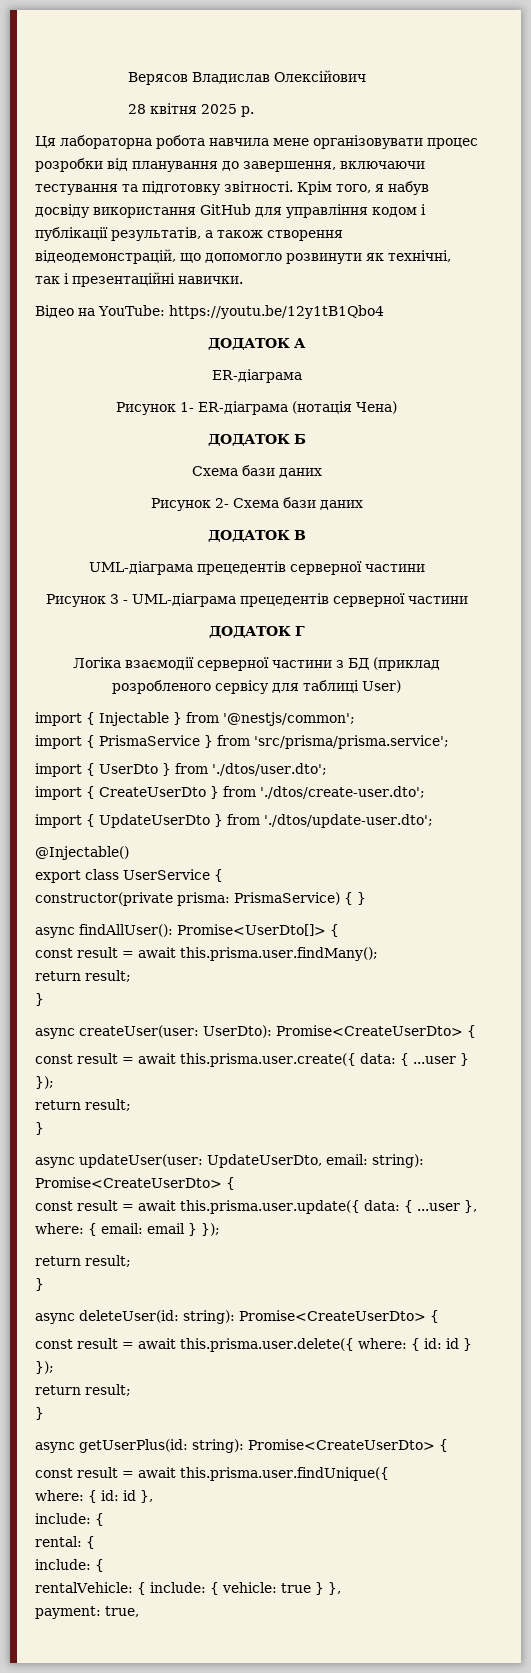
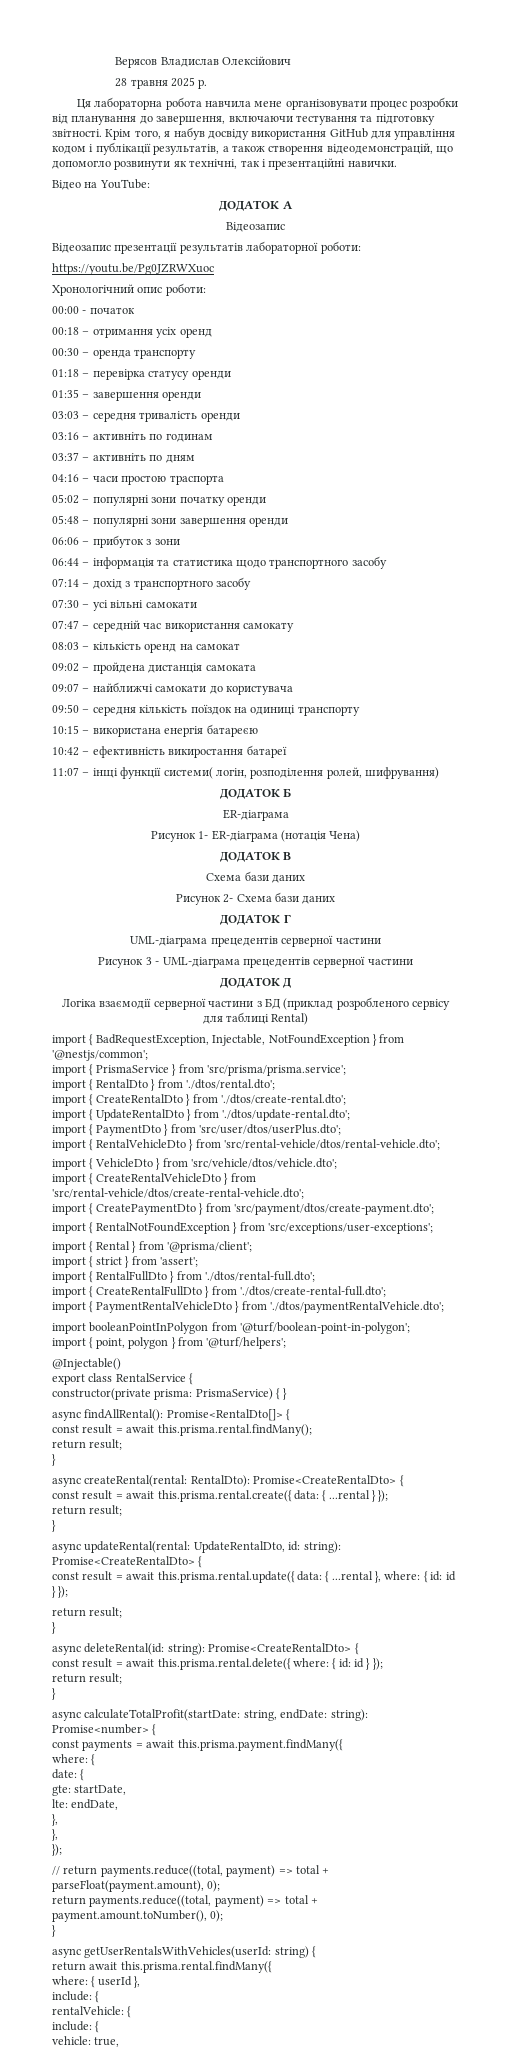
[149,103,197,114] квітня -> [130,79,168,89] травня
[168,305,384,319] https://youtu.be/12y1tB1Qbo4 -> (150, 184) none
(306, 343) none -> [226,222,285,232] [52,241,361,254] [52,263,214,275] [52,283,206,296] [52,306,135,314] [52,327,212,338] [52,348,197,359] [52,369,231,380] [52,389,202,401] [52,411,240,422] [52,432,213,442] [52,452,195,463] [52,474,224,485] [52,494,266,506] [52,515,288,527] [52,535,180,548] [52,556,387,569] [52,577,251,590] [52,599,197,611] [52,620,294,632] [52,642,240,653] [52,662,256,674] [52,682,293,695] [52,704,360,716] [52,724,258,737] [52,745,287,758] [52,767,439,779] [219,788,292,799] // Відеозапис // Відеозапис презентації результатів лабораторної роботи: // https://youtu.be/Pg0JZRWXuoc // Хронологічний опис роботи: // 00:00 - початок // 00:18 – отримання усіх оренд // 00:30 – оренда транспорту // 01:18 – перевірка статусу оренди // 01:35 – завершення оренди // 03:03 – середня тривалість оренди // 03:16 – активніть по годинам // 03:37 – активніть по дням // 04:16 – часи простою траспорта // 05:02 – популярні зони початку оренди // 05:48 – популярні зони завершення оренди // 06:06 – прибуток з зони // 06:44 – інформація та статистика щодо транспортного засобу // 07:14 – дохід з транспортного засобу // 07:30 – усі вільні самокати // 07:47 – середній час використання самокату // 08:03 – кількість оренд на самокат // 09:02 – пройдена дистанція самоката // 09:07 – найближчі самокати до користувача // 09:50 – середня кількість поїздок на одиниці транспорту // 10:15 – використана енергія батареєю // 10:42 – ефективність викиростання батареї // 11:07 – інщі функції системи( логін, розподілення ролей, шифрування) // ДОДАТОК Б
[293,434,306,444] Б -> [283,852,292,860] В
[293,530,306,540] В -> [283,914,291,923] Г
[294,626,305,636] Г -> [283,978,292,988] Д
[362,680,401,693] [35,712,169,726] User) // import { Injectable -> [271,1013,309,1025] [52,1034,370,1046] Rental) // import { BadRequestException, Injectable, NotFoundException
[99,763,327,776] [35,786,425,800] [35,814,433,828] UserDto } from './dtos/user.dto'; // import { CreateUserDto } from './dtos/create-user.dto'; // import { UpdateUserDto } from './dtos/update-user.dto'; -> [95,1079,275,1091] [52,1094,346,1106] [52,1109,350,1121] [52,1124,341,1136] [52,1139,440,1151] [52,1158,337,1170] [52,1173,256,1185] [52,1188,304,1199] [52,1203,434,1215] [52,1222,433,1234] [52,1241,252,1253] [52,1256,198,1268] [52,1271,315,1283] [52,1286,386,1298] [52,1301,444,1313] [52,1322,411,1334] [52,1337,287,1349] RentalDto } from './dtos/rental.dto'; // import { CreateRentalDto } from './dtos/create-rental.dto'; // import { UpdateRentalDto } from './dtos/update-rental.dto'; // import { PaymentDto } from 'src/user/dtos/userPlus.dto'; // import { RentalVehicleDto } from 'src/rental-vehicle/dtos/rental-vehicle.dto'; // import { VehicleDto } from 'src/vehicle/dtos/vehicle.dto'; // import { CreateRentalVehicleDto } from 'src/rental-vehicle/dtos/create-rental-vehicle.dto'; // import { CreatePaymentDto } from 'src/payment/dtos/create-payment.dto'; // import { RentalNotFoundException } from 'src/exceptions/user-exceptions'; // import { Rental } from '@prisma/client'; // import { strict } from 'assert'; // import { RentalFullDto } from './dtos/rental-full.dto'; // import { CreateRentalFullDto } from './dtos/create-rental-full.dto'; // import { PaymentRentalVehicleDto } from './dtos/paymentRentalVehicle.dto'; // import booleanPointInPolygon from '@turf/boolean-point-in-polygon'; // import { point, polygon } from '@turf/helpers';
[123,869,210,880] UserService -> [115,1373,186,1382] RentalService
[79,924,339,937] [35,947,378,961] [35,970,131,982] [35,993,44,1006] [35,1025,476,1039] [35,1053,469,1067] [35,1076,54,1089] [35,1099,131,1111] [35,1122,44,1135] [35,1154,424,1168] [35,1177,235,1190] [35,1200,460,1214] findAllUser(): Promise<UserDto[]> { // const result = await this.prisma.user.findMany(); // return result; // } // async createUser(user: UserDto): Promise<CreateUserDto> { // const result = await this.prisma.user.create({ data: { ...user } }); // return result; // } // async updateUser(user: UpdateUserDto, email: string): Promise<CreateUserDto> { // const result = await this.prisma.user.update({ data: { ...user -> [84,1409,291,1421] [52,1424,312,1436] [52,1439,123,1450] [52,1454,56,1466] [52,1475,404,1487] [52,1490,389,1502] [52,1505,123,1516] [52,1520,56,1532] [52,1541,341,1553] [52,1556,203,1568] [52,1571,373,1583] findAllRental(): Promise<RentalDto[]> { // const result = await this.prisma.rental.findMany(); // return result; // } // async createRental(rental: RentalDto): Promise<CreateRentalDto> { // const result = await this.prisma.rental.create({ data: { ...rental } }); // return result; // } // async updateRental(rental: UpdateRentalDto, id: string): Promise<CreateRentalDto> { // const result = await this.prisma.rental.update({ data: { ...rental
[101,1223,220,1236] [35,1255,131,1267] [35,1278,44,1291] [35,1310,439,1324] [35,1338,472,1352] [35,1361,54,1374] [35,1384,131,1396] [35,1407,44,1420] [35,1439,448,1453] [35,1467,389,1481] [35,1490,153,1503] [35,1513,104,1526] [35,1536,95,1549] email: email } }); // return result; // } // async deleteUser(id: string): Promise<CreateUserDto> { // const result = await this.prisma.user.delete({ where: { id: id } }); // return result; // } // async getUserPlus(id: string): Promise<CreateUserDto> { // const result = await this.prisma.user.findUnique({ // where: { id: id }, // include: { // rental: { -> [430,1571,456,1581] [52,1586,69,1598] [52,1607,123,1618] [52,1622,56,1634] [52,1643,359,1655] [52,1658,383,1670] [52,1673,123,1684] [52,1688,56,1700] [52,1709,368,1721] [52,1724,157,1736] [52,1739,343,1751] [52,1754,96,1766] [52,1769,85,1781] [52,1785,127,1796] [52,1799,119,1810] [52,1814,58,1826] [52,1829,58,1841] [52,1844,62,1856] [52,1865,330,1877] [52,1880,221,1892] [52,1895,318,1907] [52,1910,224,1922] [52,1925,56,1937] [52,1946,317,1958] [52,1961,272,1973] [52,1976,141,1988] id: id } }); // return result; // } // async deleteRental(id: string): Promise<CreateRentalDto> { // const result = await this.prisma.rental.delete({ where: { id: id } }); // return result; // } // async calculateTotalProfit(startDate: string, endDate: string): Promise<number> { // const payments = await this.prisma.payment.findMany({ // where: { // date: { // gte: startDate, // lte: endDate, // }, // }, // }); // // return payments.reduce((total, payment) => total + parseFloat(payment.amount), 0); // return payments.reduce((total, payment) => total + payment.amount.toNumber(), 0); // } // async getUserRentalsWithVehicles(userId: string) { // return await this.prisma.rental.findMany({ // where: { userId },
[149,1582,341,1595] [35,1606,101,1619] include: { vehicle: true } }, // payment: -> [52,2021,100,2033] [52,2036,91,2045] // include: { // vehicle:

